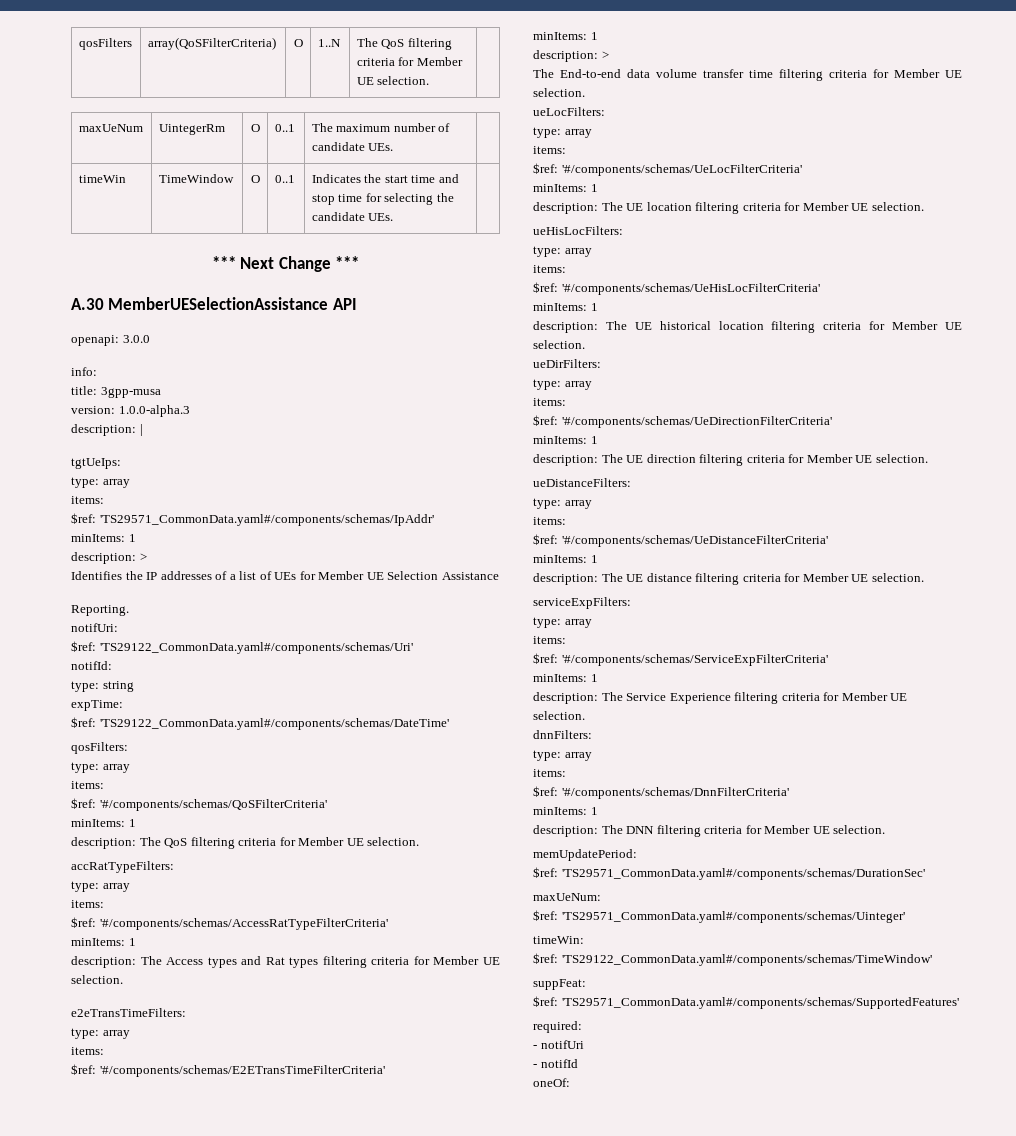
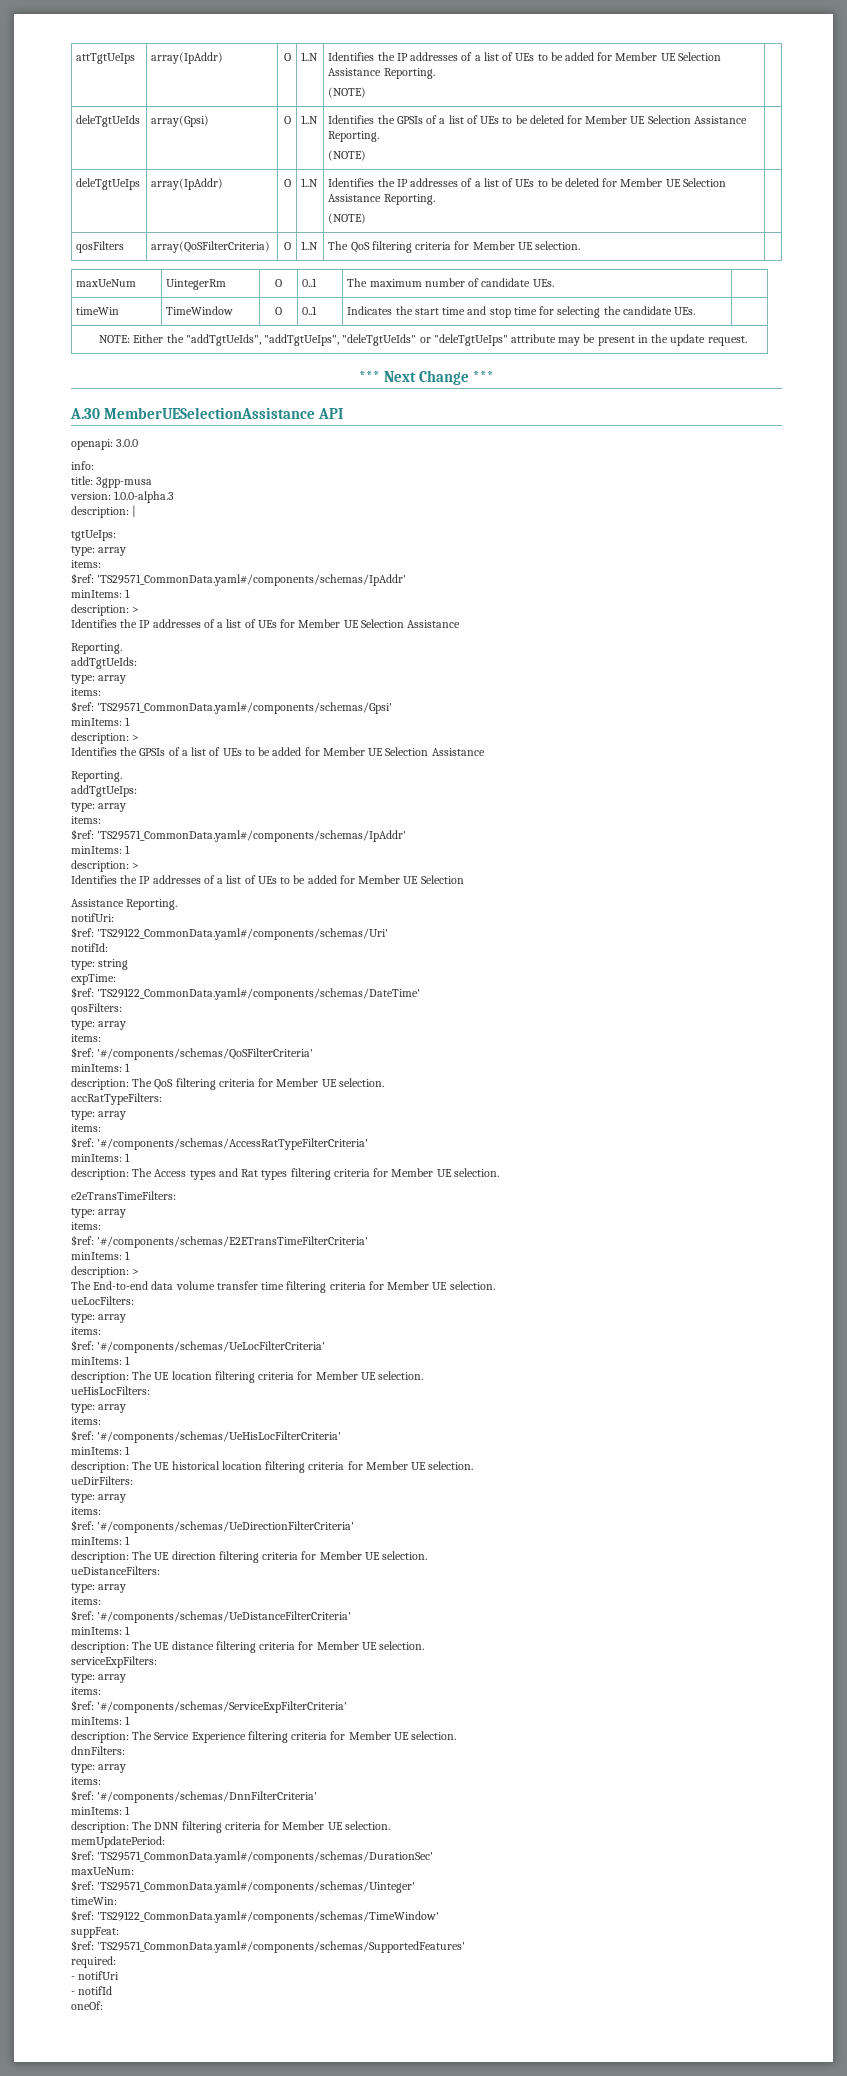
(78, 44) none -> [76,53,136,64] [151,52,224,64] [283,53,291,61] [301,52,319,61] [328,52,721,61] [328,68,435,79] [328,87,367,98] [76,115,141,127] [151,115,210,127] [283,116,291,124] [301,115,319,124] [328,115,747,124] [328,131,380,142] [328,150,367,161] [76,178,141,190] [151,178,224,190] [283,179,291,187] [301,178,319,187] [328,178,726,187] [328,194,435,205] [328,213,367,224] attTgtUeIps | array(IpAddr) | O | 1..N | Identifies the IP addresses of a list of UEs to be added for Member UE Selection Assistance Reporting. // (NOTE) | // deleTgtUeIds | array(Gpsi) | O | 1..N | Identifies the GPSIs of a list of UEs to be deleted for Member UE Selection Assistance Reporting. // (NOTE) | // deleTgtUeIps | array(IpAddr) | O | 1..N | Identifies the IP addresses of a list of UEs to be deleted for Member UE Selection Assistance Reporting. // (NOTE) | //
(394, 217) none -> [99,334,747,346] // NOTE: Either the "addTgtUeIds", "addTgtUeIps", "deleTgtUeIds" or "deleTgtUeIps" attribute may be present in the update request.
(129, 610) none -> [71,657,137,669] [71,674,127,684] [71,688,101,696] [71,701,393,714] [71,717,131,726] [71,732,140,744] [71,747,485,756] [71,771,122,782] [71,785,137,797] [71,802,127,812] [71,816,101,824] [71,829,407,842] [71,845,131,854] [71,860,140,872] [71,875,464,884] [71,899,178,910] // addTgtUeIds: // type: array // items: // $ref: 'TS29571_CommonData.yaml#/components/schemas/Gpsi' // minItems: 1 // description: > // Identifies the GPSIs of a list of UEs to be added for Member UE Selection Assistance // Reporting. // addTgtUeIps: // type: array // items: // $ref: 'TS29571_CommonData.yaml#/components/schemas/IpAddr' // minItems: 1 // description: > // Identifies the IP addresses of a list of UEs to be added for Member UE Selection // Assistance Reporting.

